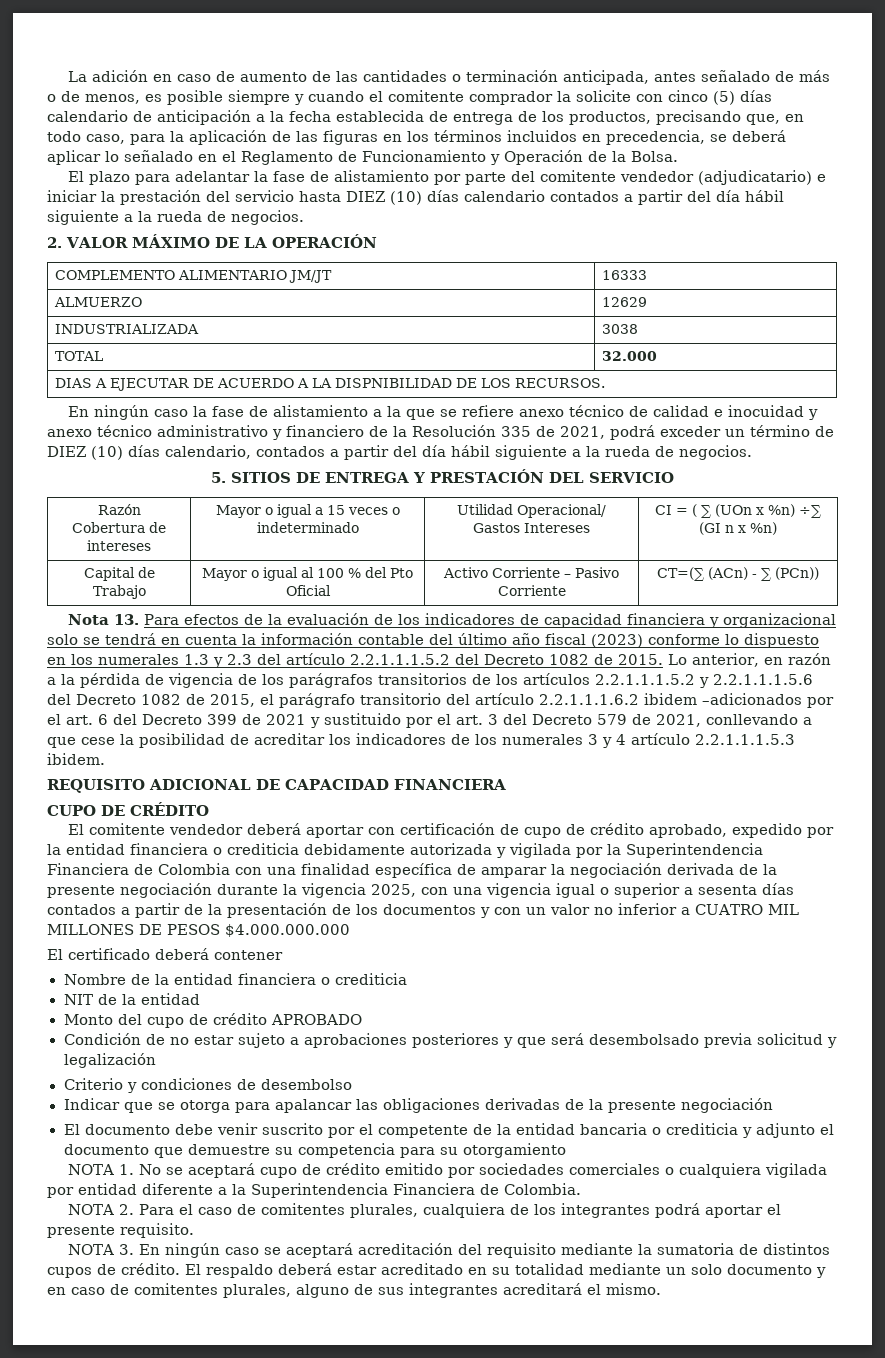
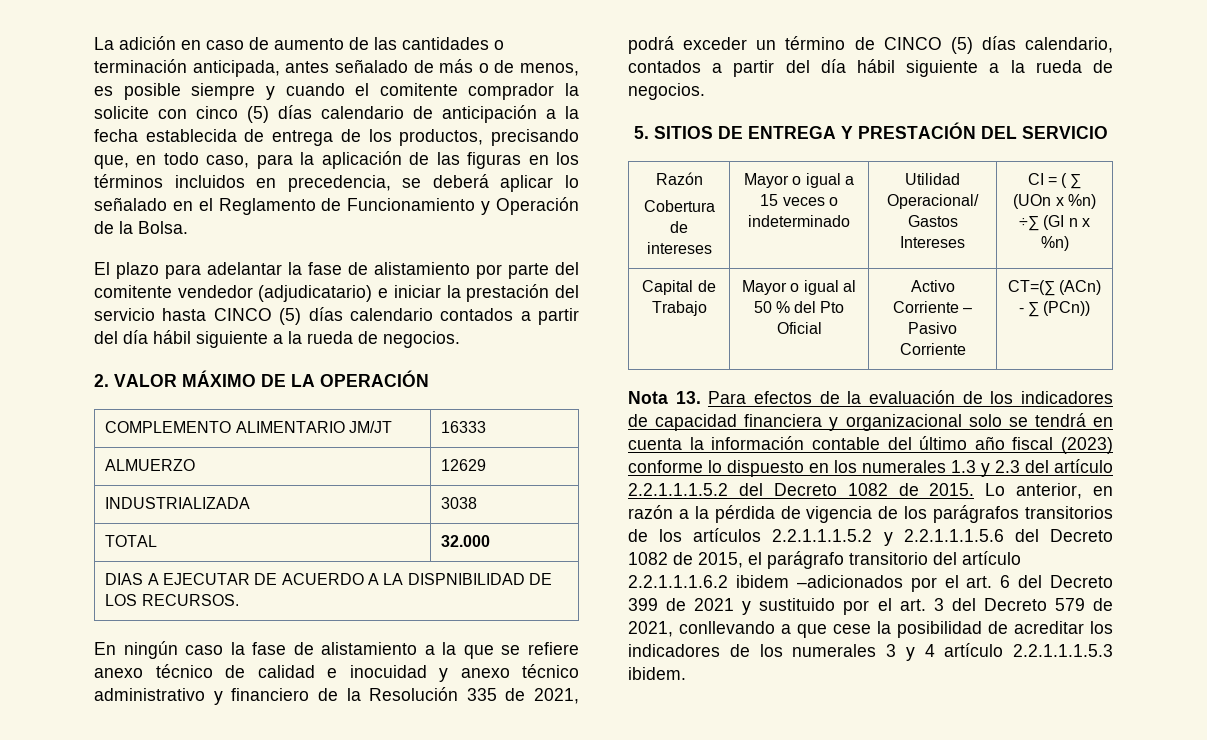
[346,191,422,205] DIEZ (10) -> [213,308,302,325] CINCO (5)
[47,446,123,460] DIEZ (10) -> [883,37,973,54] CINCO (5)
[317,568,344,578] 100 -> [753,301,772,313] 50
[47,779,506,793] [47,802,209,816] [67,823,834,838] [47,843,763,858] [47,863,777,878] [47,883,794,898] [47,903,799,918] [47,924,350,937] [47,948,283,960] [63,973,407,985] [63,993,200,1005] [63,1013,362,1028] [63,1033,837,1048] [63,1053,156,1068] [63,1078,352,1093] [63,1098,773,1113] [63,1123,834,1138] [63,1143,566,1158] [67,1163,827,1178] [47,1183,581,1198] [67,1203,781,1218] [47,1223,194,1238] [67,1243,830,1258] [47,1263,826,1278] [47,1283,661,1298] // REQUISITO ADICIONAL DE CAPACIDAD FINANCIERA // CUPO DE CRÉDITO // El comitente vendedor deberá aportar con certificación de cupo de crédito aprobado, expedido por la entidad financiera o crediticia debidamente autorizada y vigilada por la Superintendencia Financiera de Colombia con una finalidad específica de amparar la negociación derivada de la presente negociación durante la vigencia 2025, con una vigencia igual o superior a sesenta días contados a partir de la presentación de los documentos y con un valor no inferior a CUATRO MIL MILLONES DE PESOS $4.000.000.000 // El certificado deberá contener // Nombre de la entidad financiera o crediticia // NIT de la entidad // Monto del cupo de crédito APROBADO // Condición de no estar sujeto a aprobaciones posteriores y que será desembolsado previa solicitud y legalización // Criterio y condiciones de desembolso // Indicar que se otorga para apalancar las obligaciones derivadas de la presente negociación // El documento debe venir suscrito por el competente de la entidad bancaria o crediticia y adjunto el documento que demuestre su competencia para su otorgamiento // NOTA 1. No se aceptará cupo de crédito emitido por sociedades comerciales o cualquiera vigilada por entidad diferente a la Superintendencia Financiera de Colombia. // NOTA 2. Para el caso de comitentes plurales, cualquiera de los integrantes podrá aportar el presente requisito. // NOTA 3. En ningún caso se aceptará acreditación del requisito mediante la sumatoria de distintos cupos de crédito. El respaldo deberá estar acreditado en su totalidad mediante un solo documento y en caso de comitentes plurales, alguno de sus integrantes acreditará el mismo. -> (686, 673) none

